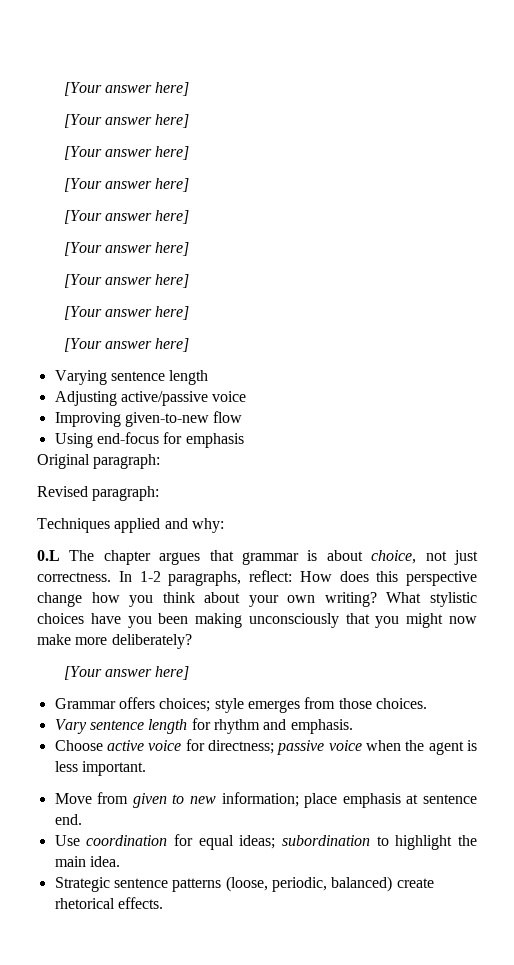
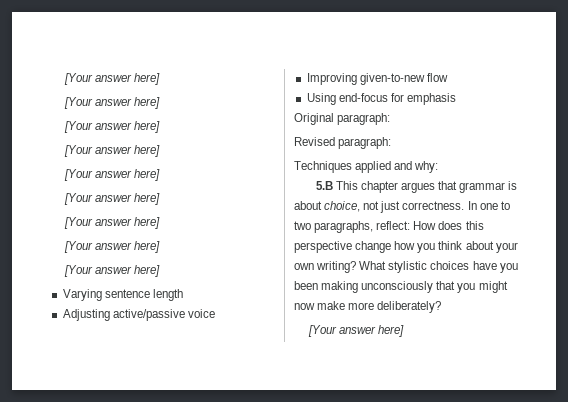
[37,550,95,561] 0.L The -> [315,181,358,190] 5.B This
[139,571,161,582] 1-2 -> [479,201,510,210] [294,221,311,230] one to two
[54,697,427,713] [54,718,353,734] [54,739,477,755] [54,761,146,776] [54,792,478,808] [54,814,82,825] [54,834,478,850] [54,856,120,867] [54,876,434,892] [54,897,163,909] // Grammar offers choices; style emerges from those choices. // Vary sentence length for rhythm and emphasis. // Choose active voice for directness; passive voice when the agent is less important. // Move from given to new information; place emphasis at sentence end. // Use coordination for equal ideas; subordination to highlight the main idea. // Strategic sentence patterns (loose, periodic, balanced) create rhetorical effects. -> (405, 331) none

